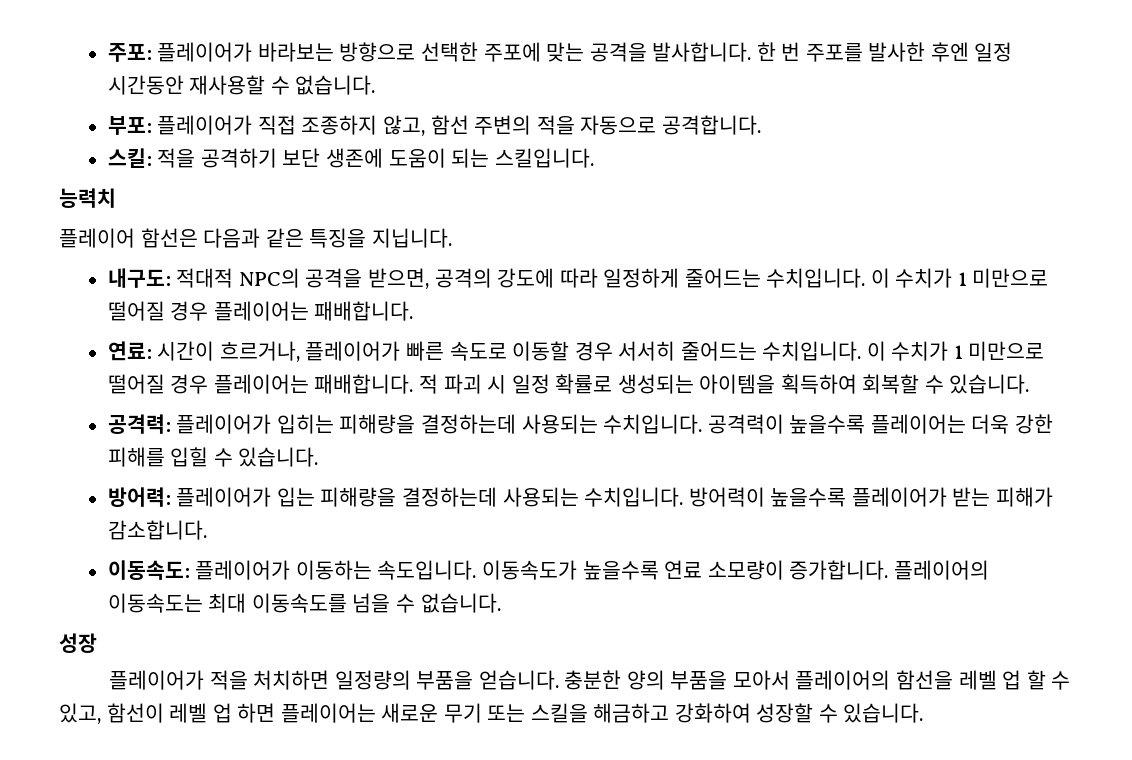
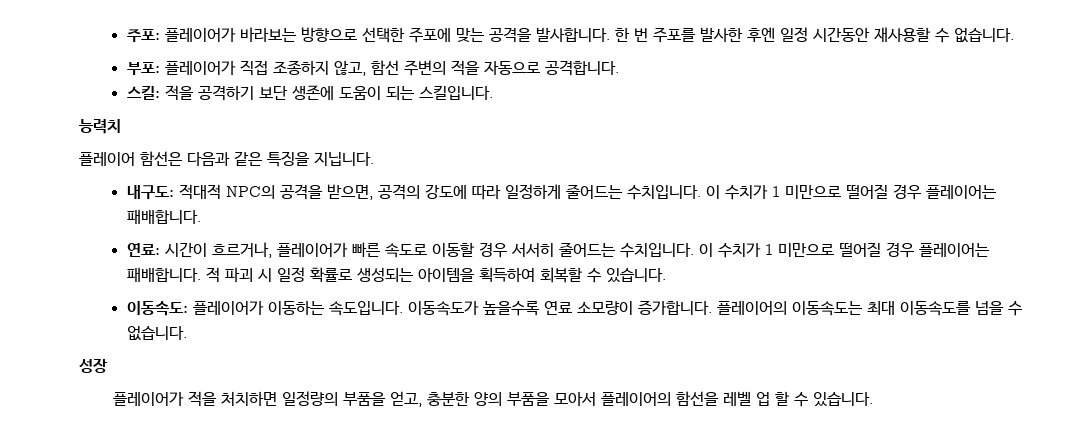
[107,414,1053,434] [107,447,319,467] [107,487,1053,507] [107,520,207,540] // 공격력: 플레이어가 입히는 피해량을 결정하는데 사용되는 수치입니다. 공격력이 높을수록 플레이어는 더욱 강한 피해를 입힐 수 있습니다. // 방어력: 플레이어가 입는 피해량을 결정하는데 사용되는 수치입니다. 방어력이 높을수록 플레이어가 받는 피해가 감소합니다. -> (666, 275) none
[478,670,559,690] 얻습니다. -> [390,391,423,407] 얻고,
[59,703,838,724] 있고, 함선이 레벨 업 하면 플레이어는 새로운 무기 또는 스킬을 해금하고 강화하여 성장할 수 -> (809, 399) none

